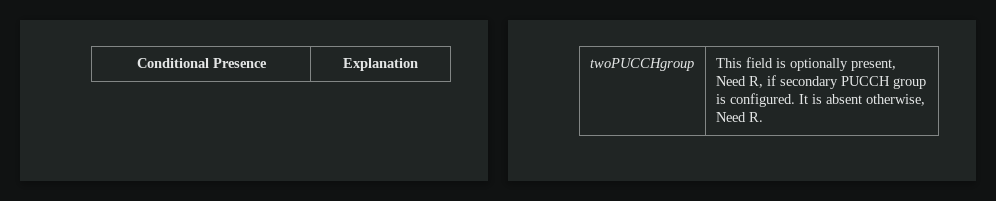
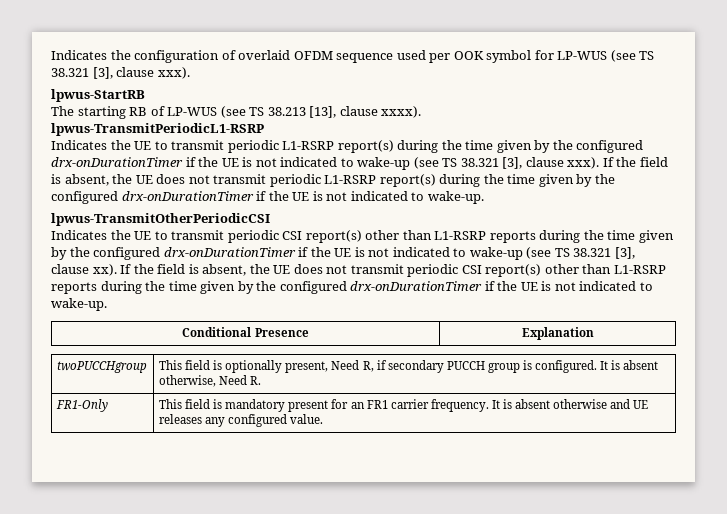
(136, 63) none -> [51,50,655,63] [51,67,190,79] [51,89,145,102] [51,106,422,119] [51,123,264,136] [51,140,644,153] [51,157,668,170] [51,174,615,187] [51,191,484,204] [51,213,270,226] [51,230,674,243] [51,247,635,260] [51,264,666,277] [51,281,653,294] [51,298,107,311] Indicates the configuration of overlaid OFDM sequence used per OOK symbol for LP-WUS (see TS 38.321 [3], clause xxx). // lpwus-StartRB // The starting RB of LP-WUS (see TS 38.213 [13], clause xxxx). // lpwus-TransmitPeriodicL1-RSRP // Indicates the UE to transmit periodic L1-RSRP report(s) during the time given by the configured drx-onDurationTimer if the UE is not indicated to wake-up (see TS 38.321 [3], clause xxx). If the field is absent, the UE does not transmit periodic L1-RSRP report(s) during the time given by the configured drx-onDurationTimer if the UE is not indicated to wake-up. // lpwus-TransmitOtherPeriodicCSI // Indicates the UE to transmit periodic CSI report(s) other than L1-RSRP reports during the time given by the configured drx-onDurationTimer if the UE is not indicated to wake-up (see TS 38.321 [3], clause xx). If the field is absent, the UE does not transmit periodic CSI report(s) other than L1-RSRP reports during the time given by the configured drx-onDurationTimer if the UE is not indicated to wake-up. //
(763, 117) none -> [55,399,108,412] [158,399,649,412] [158,414,324,427] // FR1-Only | This field is mandatory present for an FR1 carrier frequency. It is absent otherwise and UE releases any configured value.

